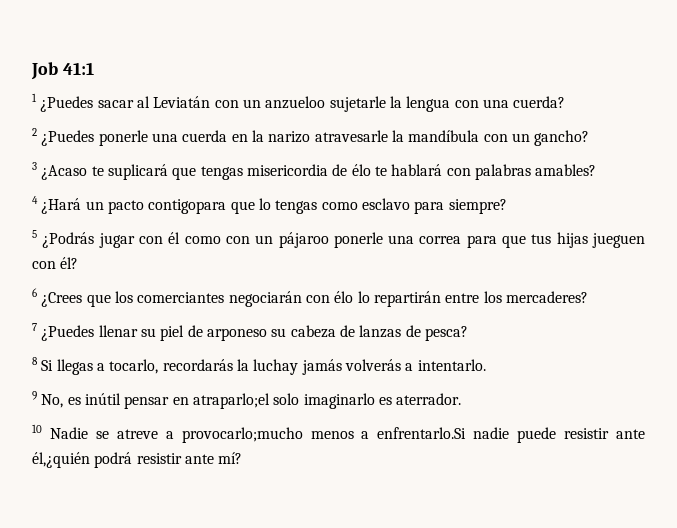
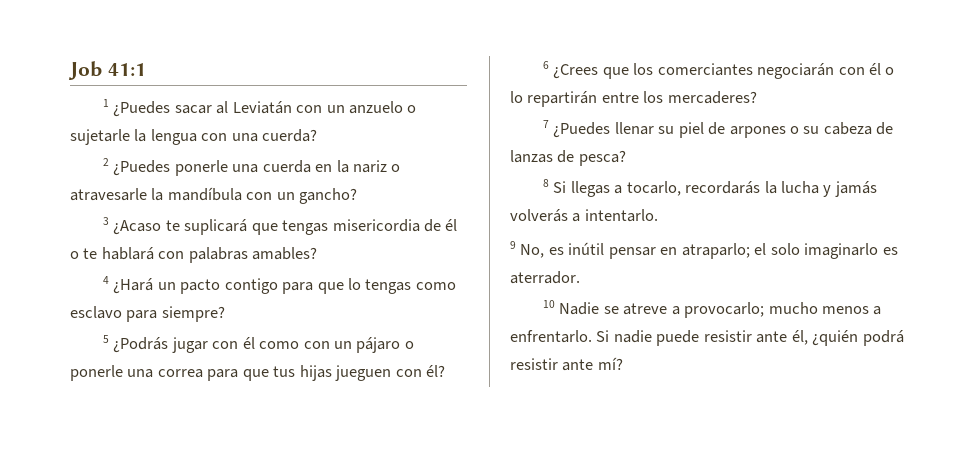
[265,96,326,109] anzueloo -> [348,101,417,114] anzuelo o
[268,131,311,143] narizo -> [352,160,401,173] nariz o
[351,164,371,176] élo -> [445,219,458,231] [70,251,79,259] él o
[148,199,227,214] contigopara -> [224,278,314,294] contigo para
[278,232,329,248] pájaroo -> [356,337,414,353] pájaro o
[334,291,354,303] élo -> [868,63,895,75] él o
[206,328,267,341] arponeso -> [729,126,799,138] arpones o
[253,359,299,375] luchay -> [780,181,832,197] lucha y
[192,393,270,409] atraparlo;el -> [681,243,767,259] atraparlo; el
[181,427,467,443] provocarlo;mucho menos a enfrentarlo.Si -> [684,302,882,318] [510,330,610,343] provocarlo; mucho menos a enfrentarlo. Si
[32,452,90,468] él,¿quién -> [791,330,859,346] él, ¿quién

